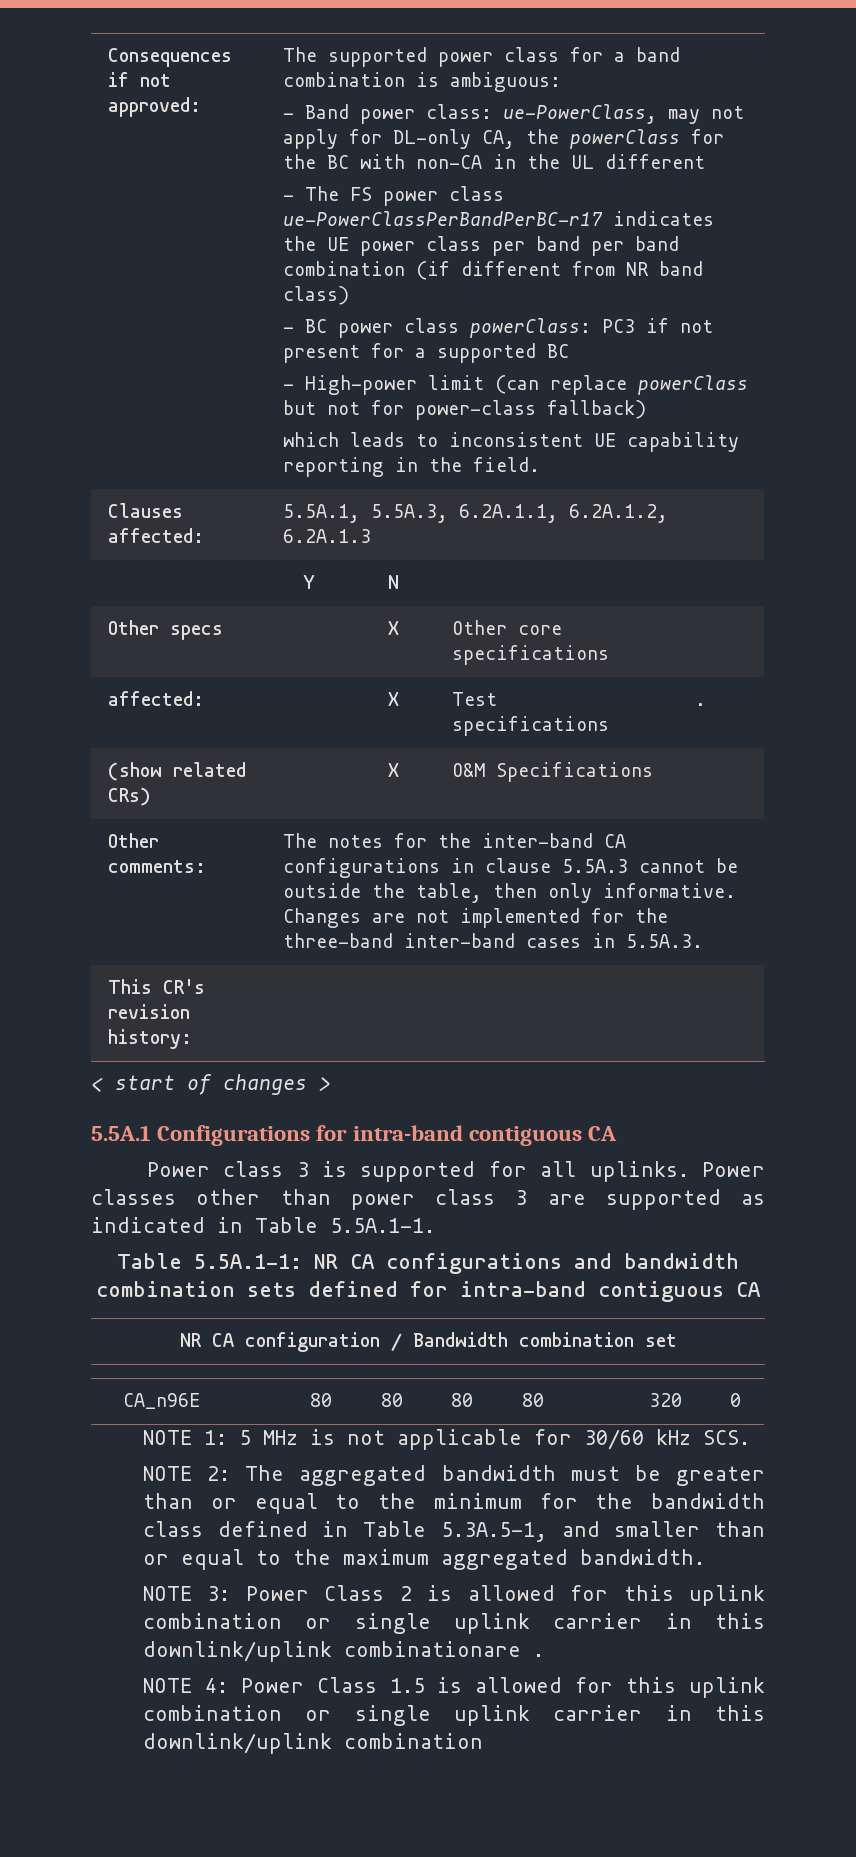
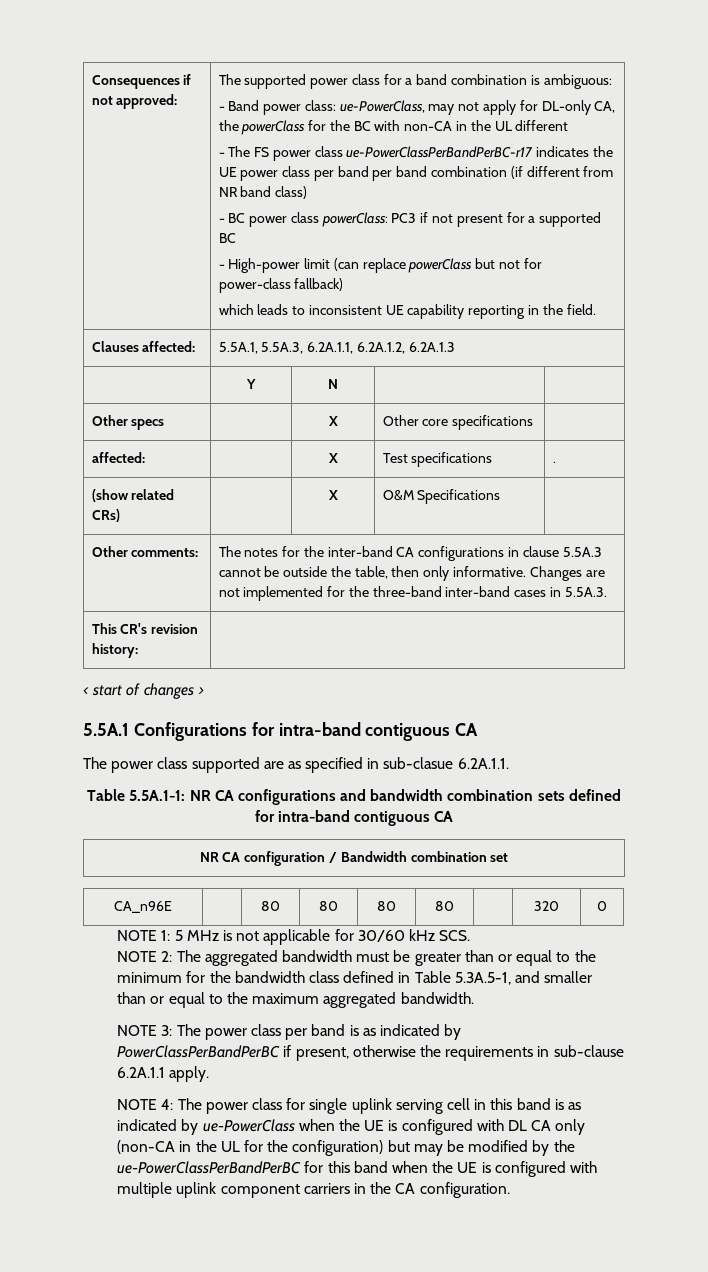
[146,1161,765,1182] [91,1189,765,1210] [91,1217,435,1233] Power class 3 is supported for all uplinks. Power classes other than power class 3 are supported as indicated in Table 5.5A.1-1. -> [83,757,509,773] The power class supported are as specified in sub-clasue 6.2A.1.1.
[245,1585,765,1606] [143,1613,765,1634] [143,1641,545,1662] [143,1677,765,1698] [143,1705,765,1726] [143,1733,484,1754] Power Class 2 is allowed for this uplink combination or single uplink carrier in this downlink/uplink combinationare . // NOTE 4: Power Class 1.5 is allowed for this uplink combination or single uplink carrier in this downlink/uplink combination -> [176,1024,462,1040] [117,1045,624,1061] [117,1066,210,1082] [117,1098,581,1114] [117,1119,586,1135] [117,1140,575,1156] [117,1161,597,1177] [117,1182,510,1198] The power class per band is as indicated by PowerClassPerBandPerBC if present, otherwise the requirements in sub-clause 6.2A.1.1 apply. // NOTE 4: The power class for single uplink serving cell in this band is as indicated by ue-PowerClass when the UE is configured with DL CA only (non-CA in the UL for the configuration) but may be modified by the ue-PowerClassPerBandPerBC for this band when the UE is configured with multiple uplink component carriers in the CA configuration.

